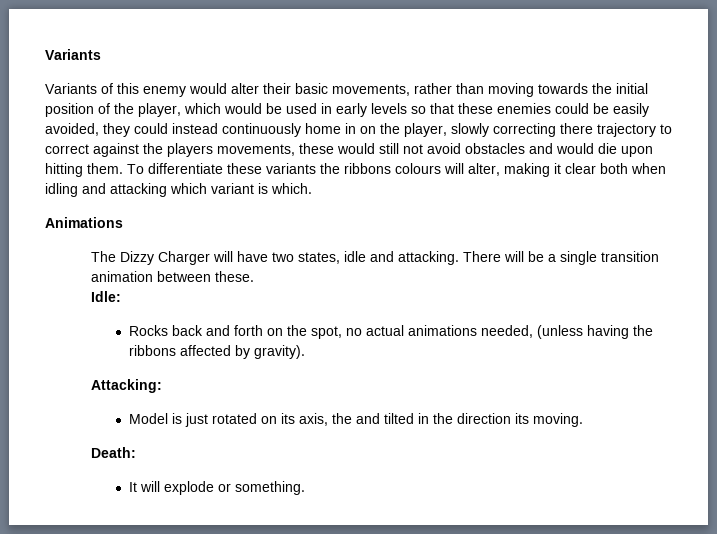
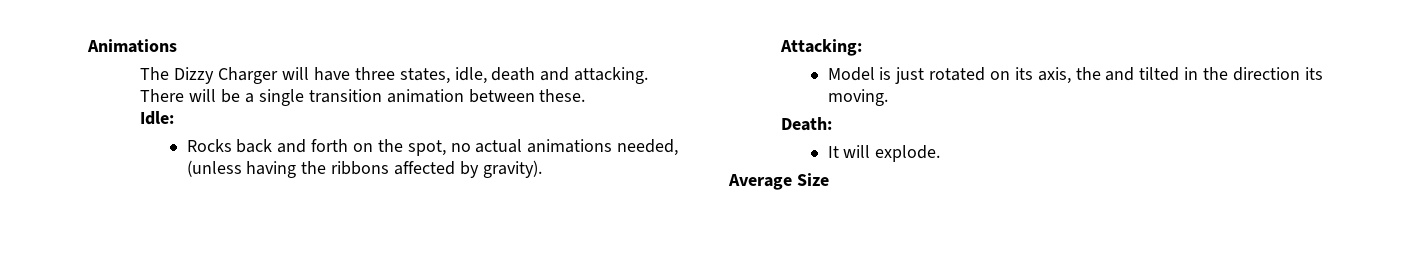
[45,49,101,60] [45,83,648,97] [45,103,649,117] [45,123,672,137] [45,143,653,157] [45,163,666,177] [45,183,312,197] Variants // Variants of this enemy would alter their basic movements, rather than moving towards the initial position of the player, which would be used in early levels so that these enemies could be easily avoided, they could instead continuously home in on the player, slowly correcting there trajectory to correct against the players movements, these would still not avoid obstacles and would die upon hitting them. To differentiate these variants the ribbons colours will alter, making it clear both when idling and attacking which variant is which. // -> (87, 46) none
[271,251,366,264] two states, idle -> [354,67,536,84] three states, idle, death
[163,481,305,495] explode or something. -> [875,145,941,162] [728,173,829,190] explode. // Average Size

